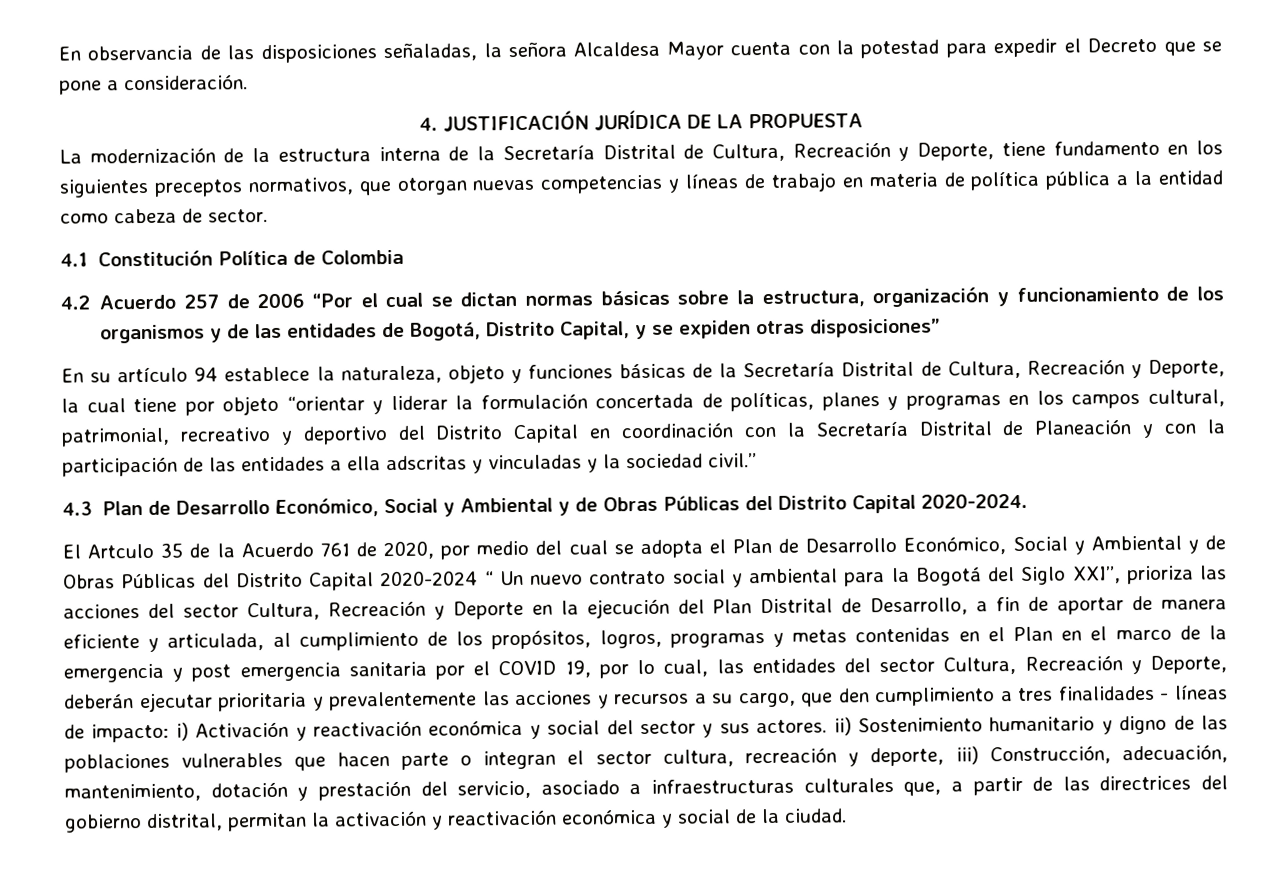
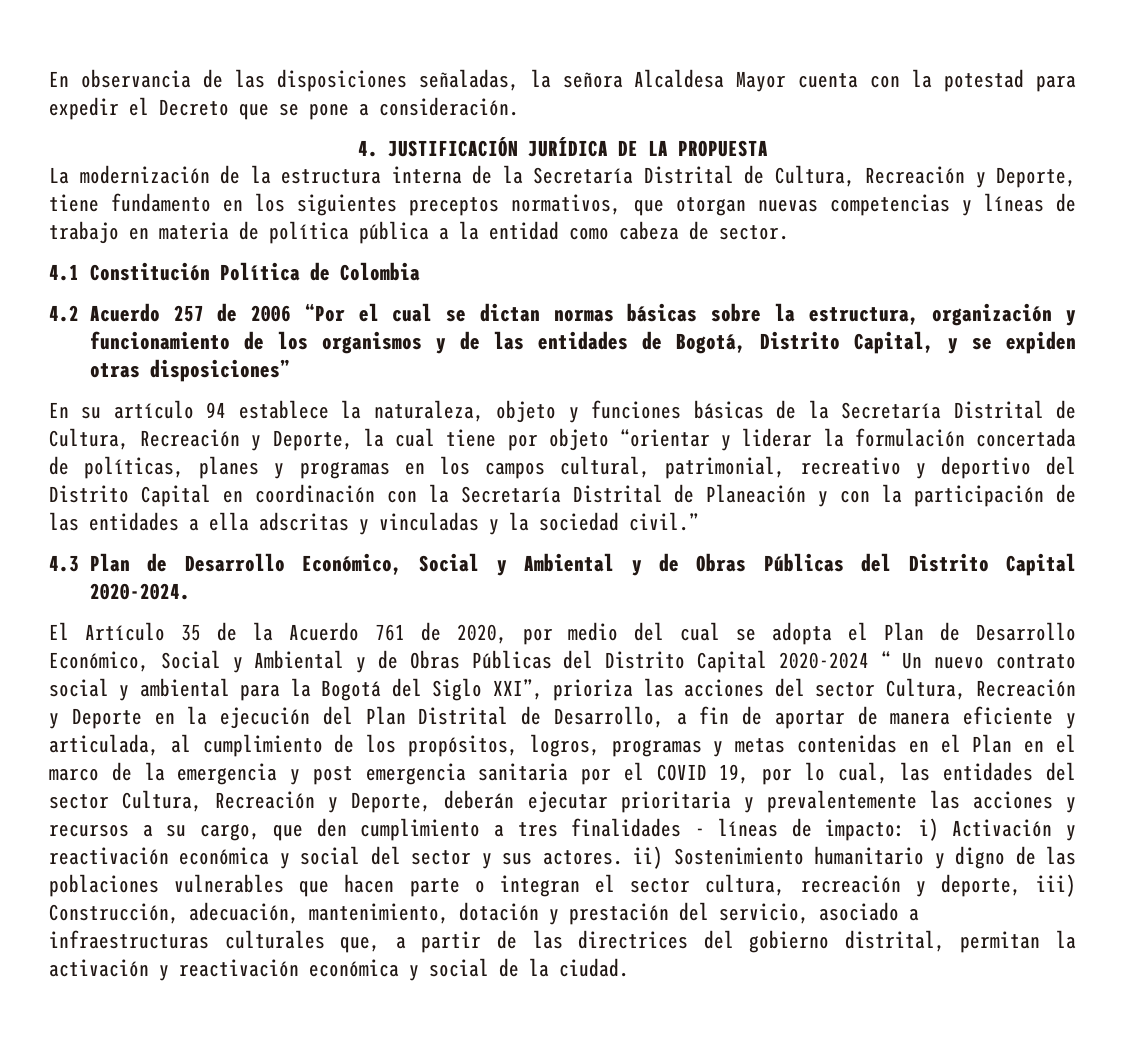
[87,543,155,559] Artculo -> [84,622,165,641] Artículo

